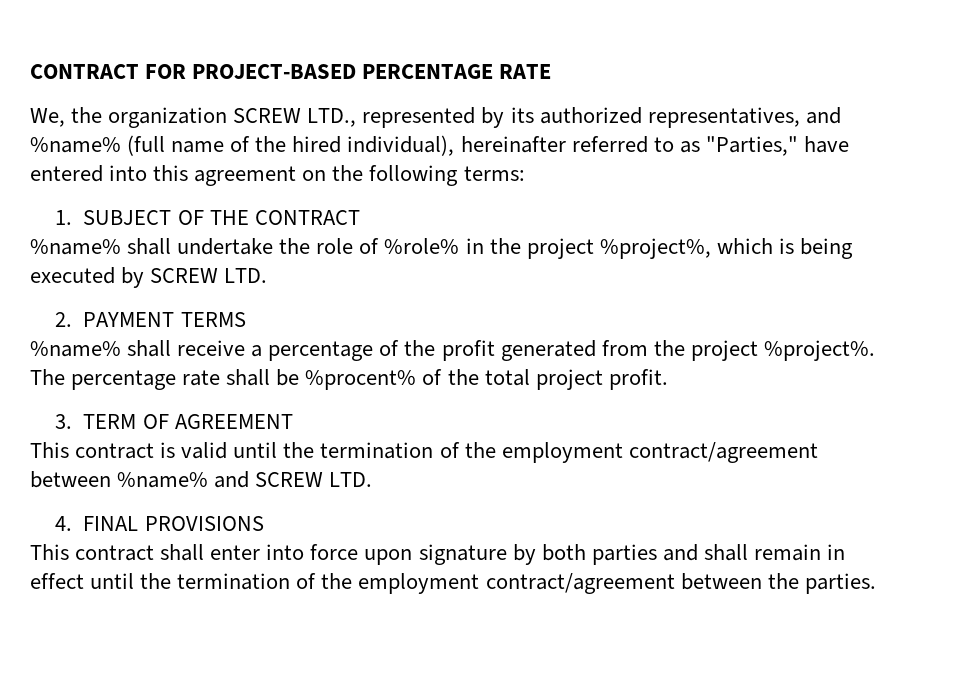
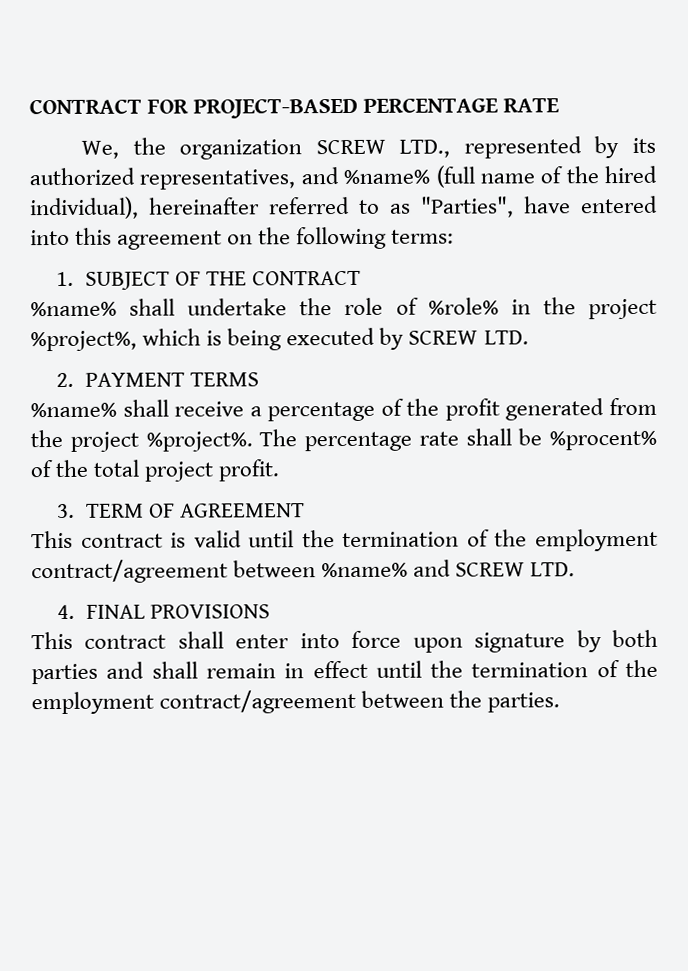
[705,136,798,156] "Parties," -> [420,196,514,218] "Parties",

